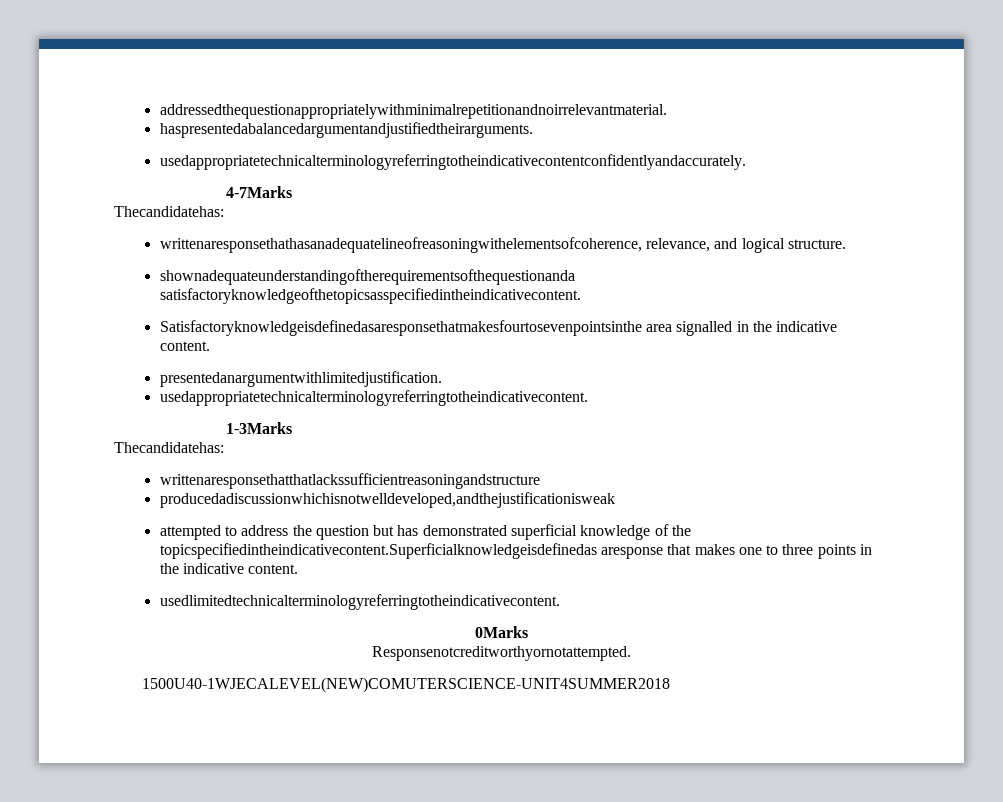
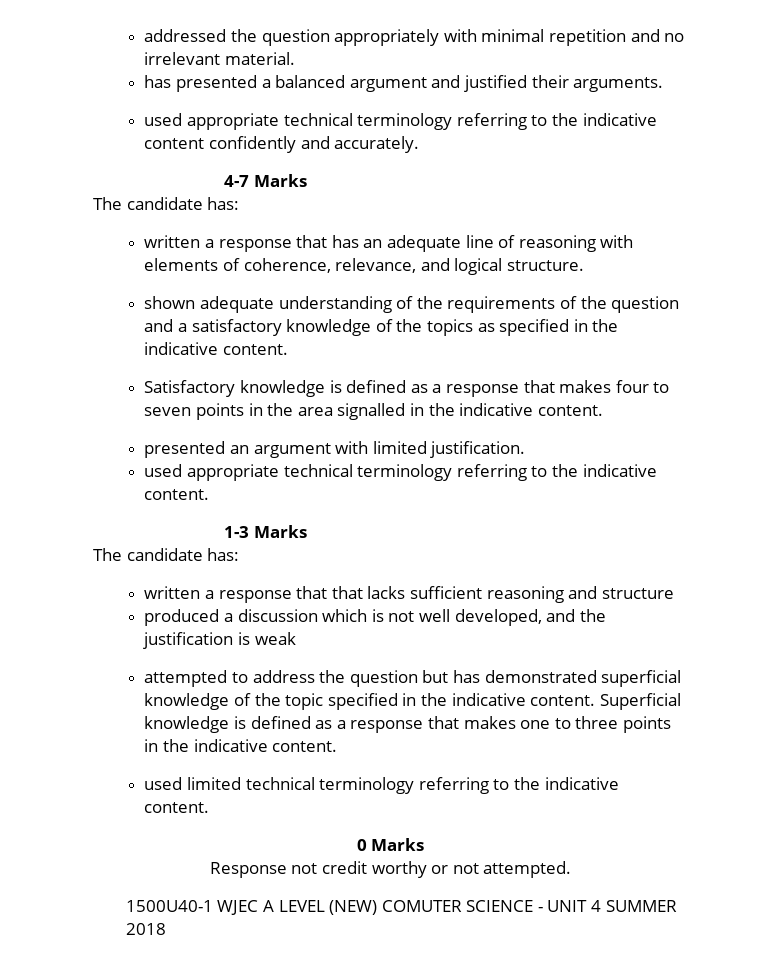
[159,104,667,119] [159,122,533,138] [159,154,746,170] [225,186,292,198] [114,206,224,217] [159,237,846,253] [159,269,575,285] [159,288,581,304] [159,320,642,336] addressedthequestionappropriatelywithminimalrepetitionandnoirrelevantmaterial. // haspresentedabalancedargumentandjustifiedtheirarguments. // usedappropriatetechnicalterminologyreferringtotheindicativecontentconfidentlyandaccurately. // 4-7Marks // Thecandidatehas: // writtenaresponsethathasanadequatelineofreasoningwithelementsofcoherence, relevance, and logical structure. // shownadequateunderstandingoftherequirementsofthequestionanda satisfactoryknowledgeofthetopicsasspecifiedintheindicativecontent. // Satisfactoryknowledgeisdefinedasaresponsethatmakesfourtosevenpointsinthe -> [144,29,685,46] [144,52,296,65] [144,75,664,92] [144,113,657,130] [144,136,420,153] [223,174,307,187] [93,197,240,210] [144,235,634,252] [144,258,584,275] [144,296,680,313] [144,319,619,336] [144,342,289,355] [144,380,670,397] [144,403,294,420] addressed the question appropriately with minimal repetition and no irrelevant material. // has presented a balanced argument and justified their arguments. // used appropriate technical terminology referring to the indicative content confidently and accurately. // 4-7 Marks // The candidate has: // written a response that has an adequate line of reasoning with elements of coherence, relevance, and logical structure. // shown adequate understanding of the requirements of the question and a satisfactory knowledge of the topics as specified in the indicative content. // Satisfactory knowledge is defined as a response that makes four to seven points in the
[159,371,442,387] [159,390,588,406] [225,422,292,434] [114,442,224,453] [159,473,540,489] [159,492,615,508] presentedanargumentwithlimitedjustification. // usedappropriatetechnicalterminologyreferringtotheindicativecontent. // 1-3Marks // Thecandidatehas: // writtenaresponsethatthatlackssufficientreasoningandstructure // producedadiscussionwhichisnotwelldeveloped,andthejustificationisweak -> [144,441,526,458] [144,464,657,481] [144,489,210,500] [223,525,307,538] [93,548,240,561] [144,586,674,603] [144,609,606,626] [143,632,296,649] presented an argument with limited justification. // used appropriate technical terminology referring to the indicative content. // 1-3 Marks // The candidate has: // written a response that that lacks sufficient reasoning and structure // produced a discussion which is not well developed, and the justification is weak
[159,543,663,559] topicspecifiedintheindicativecontent.Superficialknowledgeisdefinedas aresponse -> [285,693,681,710] [144,716,424,733] topic specified in the indicative content. Superficial knowledge is defined as a response
[159,594,560,610] [475,626,528,638] [372,646,631,661] [141,677,670,693] usedlimitedtechnicalterminologyreferringtotheindicativecontent. // 0Marks // Responsenotcreditworthyornotattempted. // 1500U40-1WJECALEVEL(NEW)COMUTERSCIENCE-UNIT4SUMMER2018 -> [144,777,619,794] [144,802,210,813] [356,838,425,851] [209,861,572,878] [125,900,677,915] [125,923,166,935] used limited technical terminology referring to the indicative content. // 0 Marks // Response not credit worthy or not attempted. // 1500U40-1 WJEC A LEVEL (NEW) COMUTER SCIENCE - UNIT 4 SUMMER 2018

